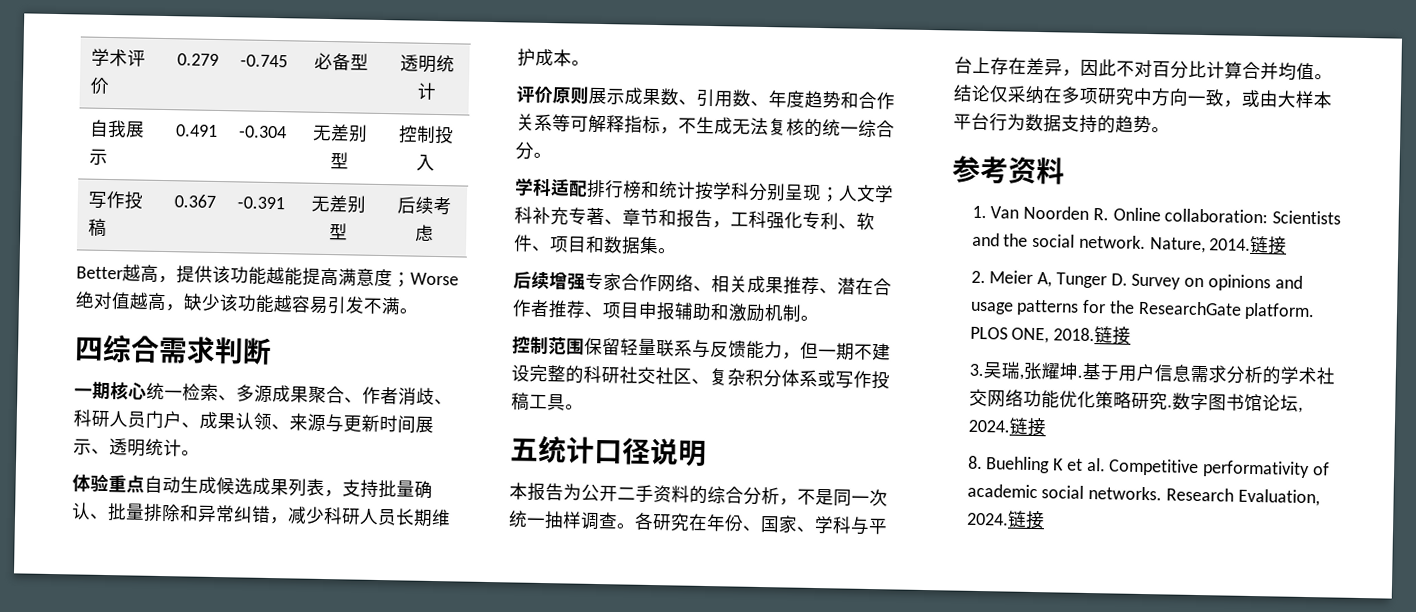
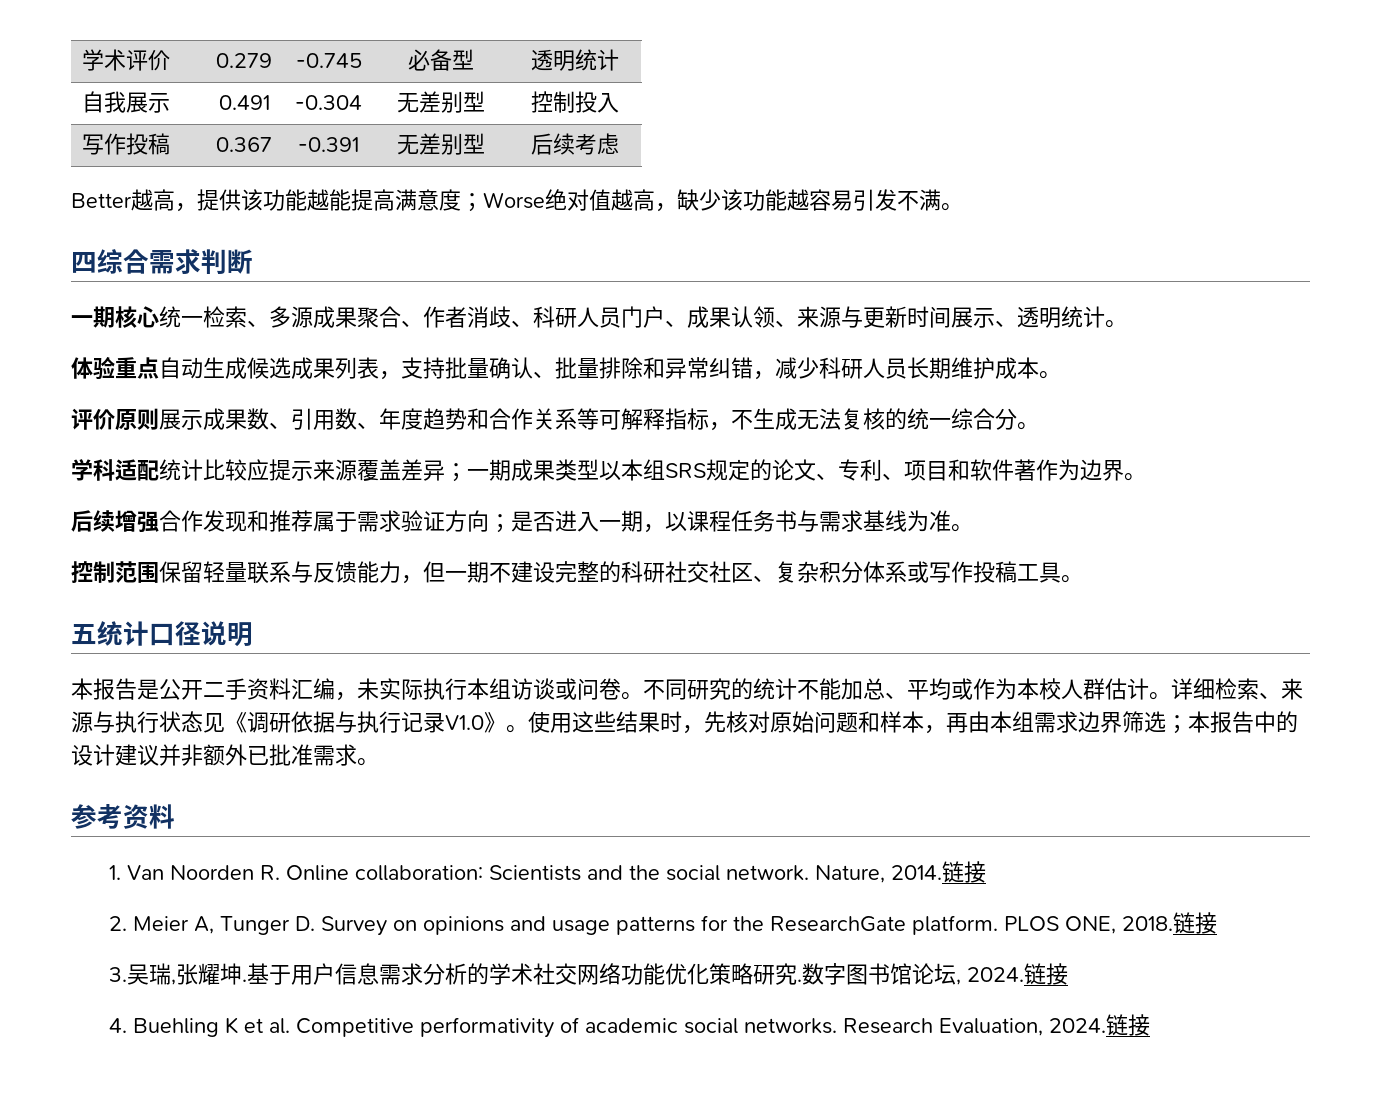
[586,179,894,203] [514,206,875,231] [513,234,677,255] [513,271,892,296] [512,299,802,323] 排行榜和统计按学科分别呈现；人文学科补充专著、章节和报告，工科强化专利、软件、项目和数据集。 // 后续增强专家合作网络、相关成果推荐、潜在合作者推荐、项目申报辅助和激励机制 -> [159,459,1146,482] [71,510,951,533] 统计比较应提示来源覆盖差异；一期成果类型以本组SRS规定的论文、专利、项目和软件著作为边界。 // 后续增强合作发现和推荐属于需求验证方向；是否进入一期，以课程任务书与需求基线为准
[563,483,582,501] 为 -> [137,679,159,700] 是
[689,485,888,507] [508,510,888,535] [954,56,1333,81] [953,84,1333,109] [953,112,1152,134] 的综合分析，不是同一次统一抽样调查。各研究在年份、国家、学科与平台上存在差异，因此不对百分比计算合并均值。结论仅采纳在多项研究中方向一致，或由大样本平台行为数据支持的趋势 -> [291,678,1303,701] [71,711,1298,734] [71,744,357,766] 汇编，未实际执行本组访谈或问卷。不同研究的统计不能加总、平均或作为本校人群估计。详细检索、来源与执行状态见《调研依据与执行记录V1.0》。使用这些结果时，先核对原始问题和样本，再由本组需求边界筛选；本报告中的设计建议并非额外已批准需求
[967,455,983,470] 8. -> [108,1018,127,1033] 4.

